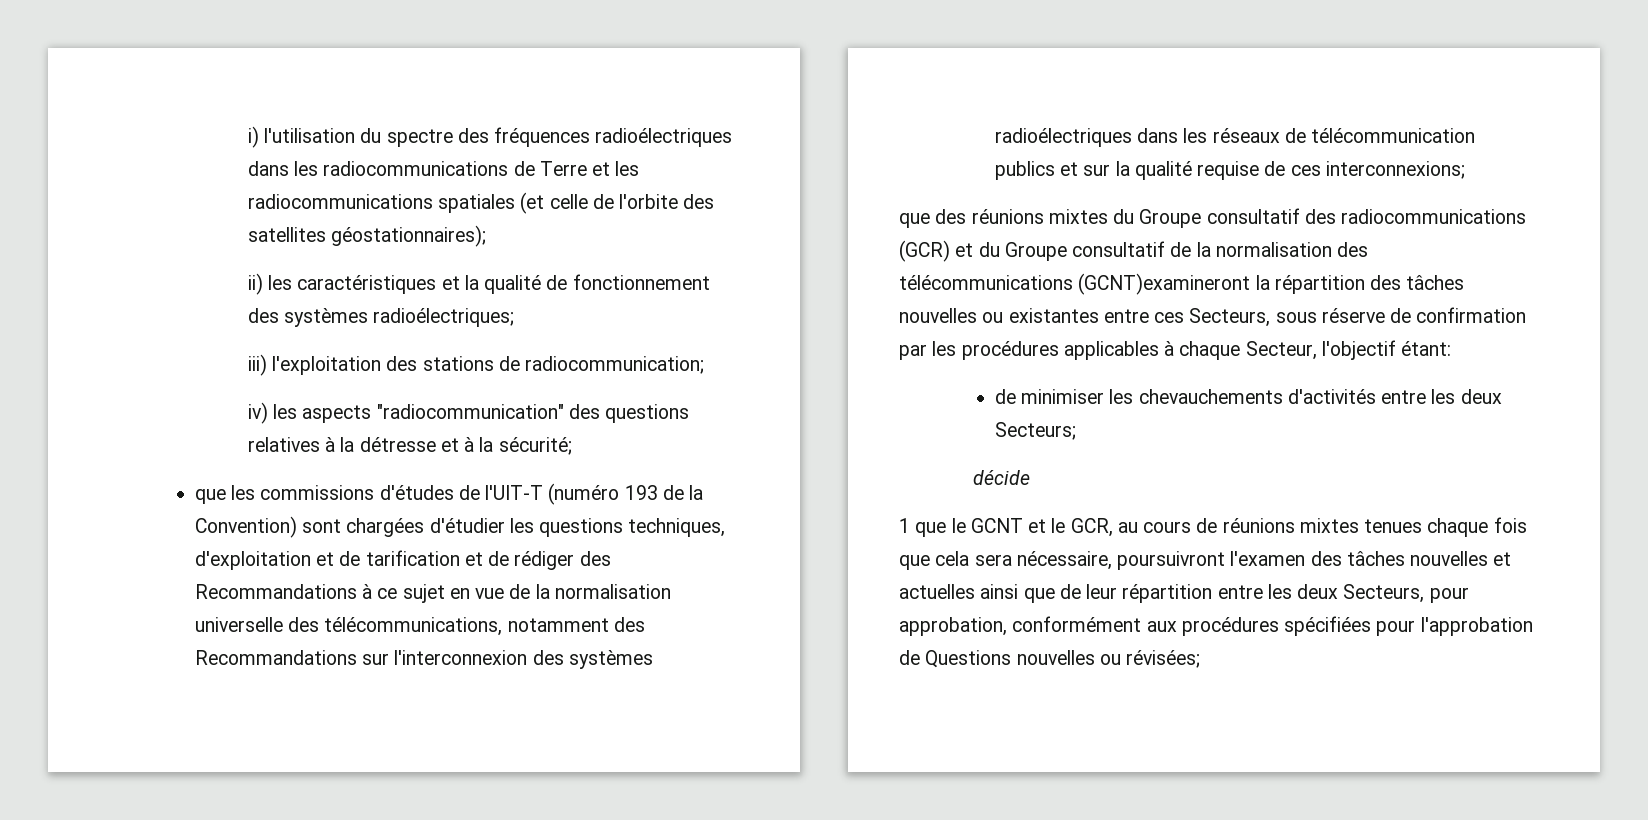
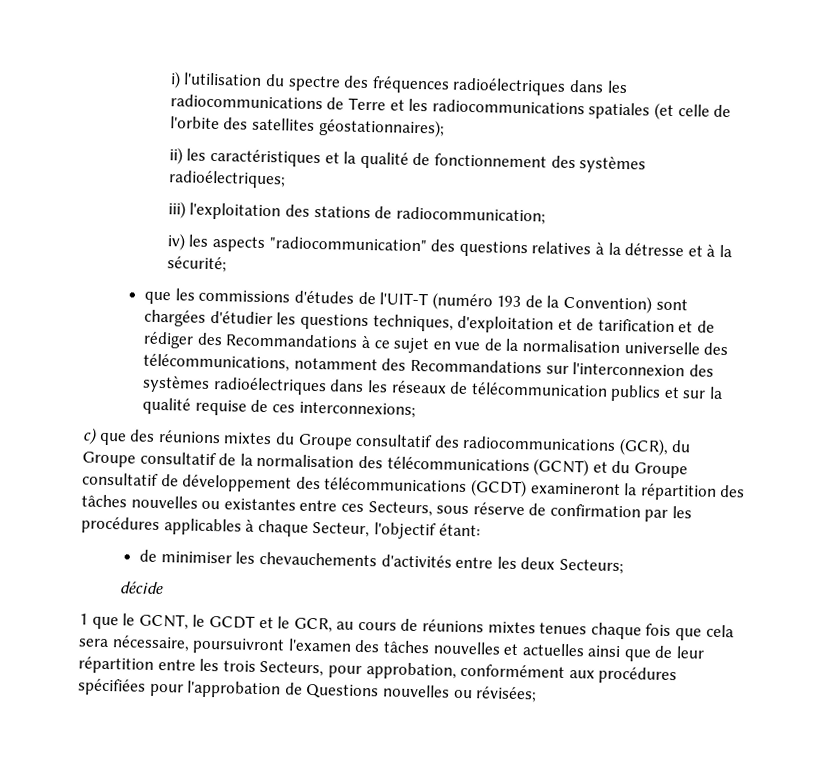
(1465, 170) none -> [82,427,98,445] c)
[899,240,974,262] (GCR) et -> [618,437,669,456] (GCR),
[1078,273,1251,295] (GCNT)examineront -> [533,458,688,479] [82,472,621,498] (GCNT) et du Groupe consultatif de développement des télécommunications (GCDT) examineront
[970,518,1023,533] GCNT -> [138,613,255,630] GCNT, le GCDT
[1297,584,1339,599] deux -> [222,660,256,672] trois

